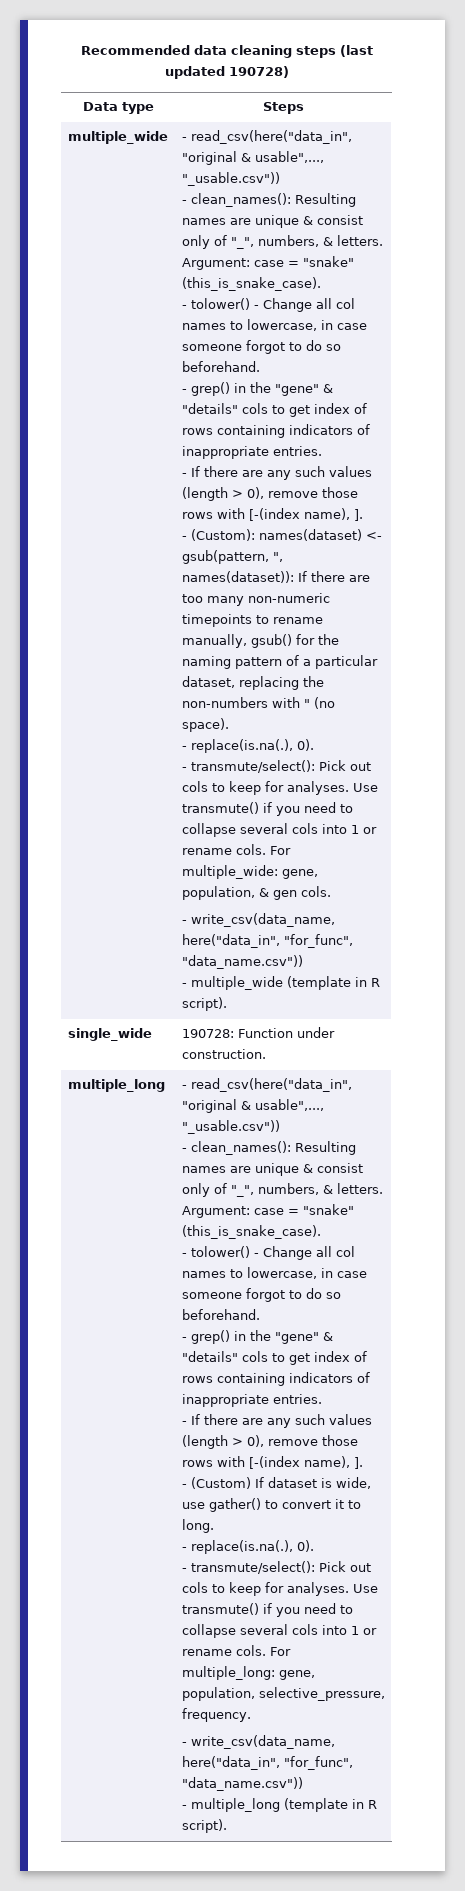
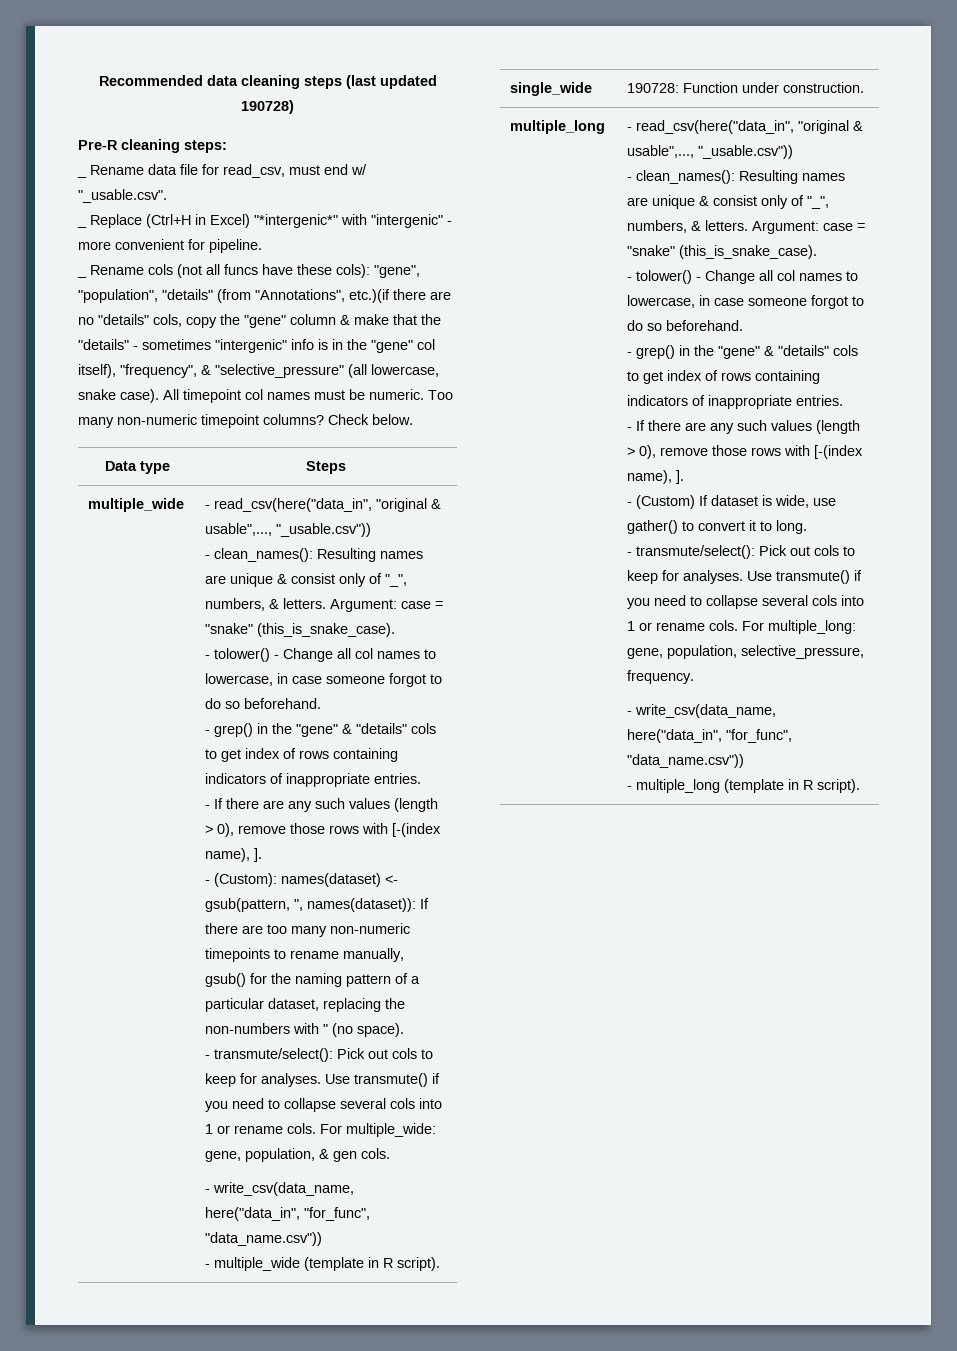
(289, 72) none -> [78,139,227,153] [77,175,87,178] [90,164,367,178] [78,189,167,203] [77,214,452,228] [78,239,262,253] [77,275,87,278] [90,264,420,278] [78,289,451,303] [78,314,441,328] [78,339,435,353] [78,364,439,378] [78,389,453,403] [78,414,413,428] // Pre-R cleaning steps: // _ Rename data file for read_csv, must end w/ "_usable.csv". // _ Replace (Ctrl+H in Excel) "*intergenic*" with "intergenic" - more convenient for pipeline. // _ Rename cols (not all funcs have these cols): "gene", "population", "details" (from "Annotations", etc.)(if there are no "details" cols, copy the "gene" column & make that the "details" - sometimes "intergenic" info is in the "gene" col itself), "frequency", & "selective_pressure" (all lowercase, snake case). All timepoint col names must be numeric. Too many non-numeric timepoint columns? Check below.
[181,739,314,753] // - replace(is.na(.), 0). -> (405, 1030) none
[181,1540,314,1554] // - replace(is.na(.), 0). -> (808, 527) none

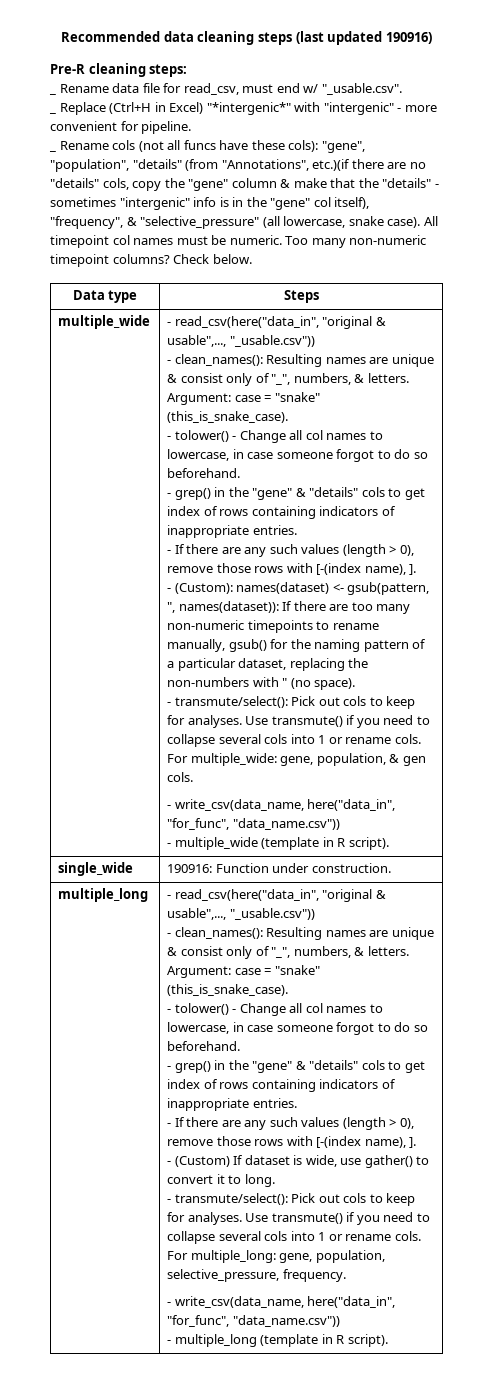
[241,100,294,114] 190728) -> [385,32,432,44] 190916)
[627,83,680,93] 190728: -> [167,864,213,873] 190916:

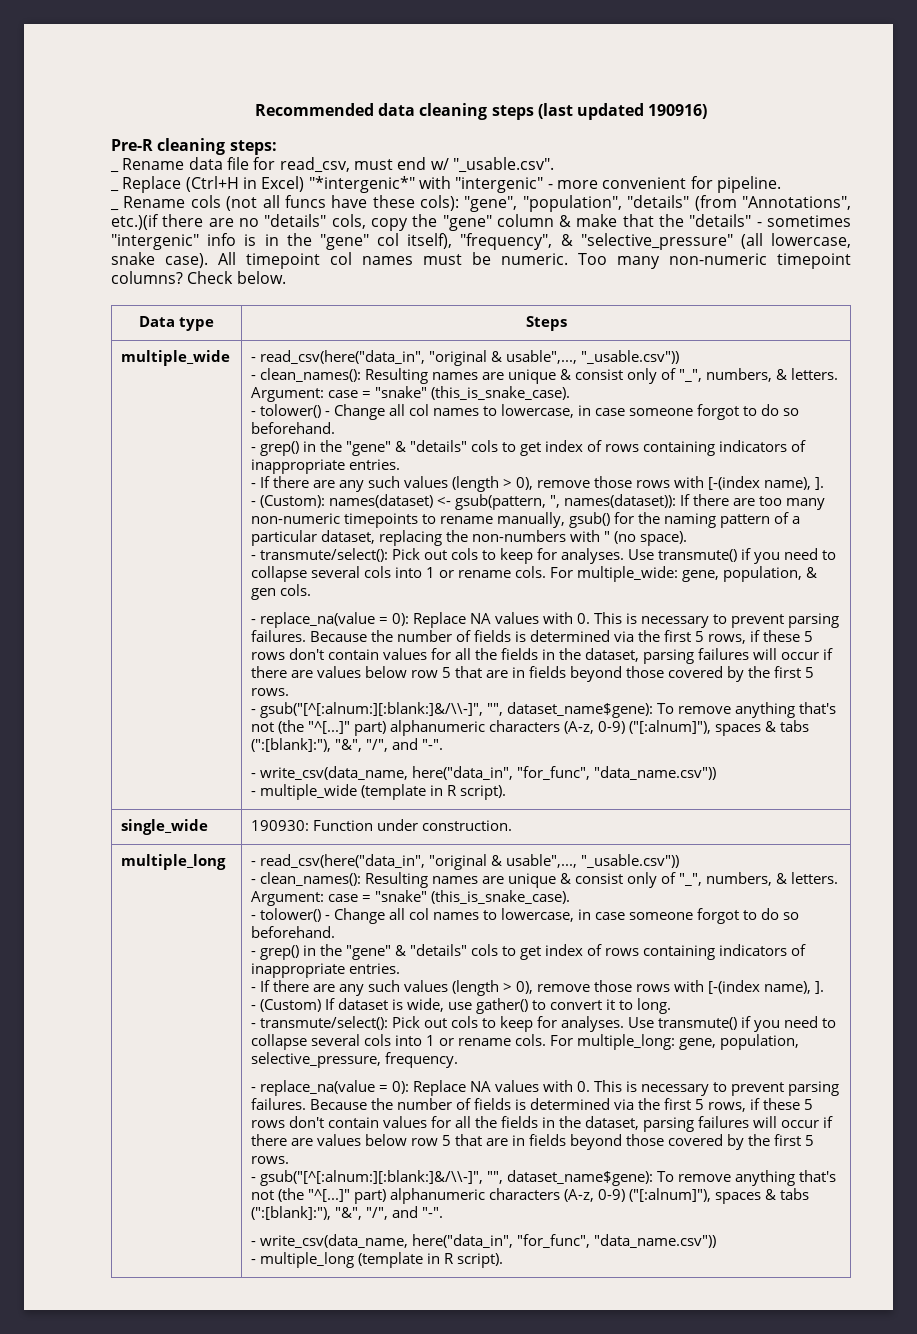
(194, 777) none -> [251,612,840,628] [251,630,814,644] [251,648,834,664] [251,666,815,682] [251,688,290,696] [251,702,837,718] [251,720,810,736] [251,738,444,752] // - replace_na(value = 0): Replace NA values with 0. This is necessary to prevent parsing failures. Because the number of fields is determined via the first 5 rows, if these 5 rows don't contain values for all the fields in the dataset, parsing failures will occur if there are values below row 5 that are in fields beyond those covered by the first 5 rows. // - gsub("[^[:alnum:][:blank:]&/\\-]", "", dataset_name$gene): To remove anything that's not (the "^[...]" part) alphanumeric characters (A-z, 0-9) ("[:alnum]"), spaces & tabs (":[blank]:"), "&", "/", and "-".
[167,864,213,873] 190916: -> [251,820,310,831] 190930:
(346, 1275) none -> [251,1080,840,1096] [251,1098,814,1112] [251,1116,834,1132] [251,1134,815,1150] [251,1156,290,1164] [251,1170,837,1186] [251,1188,810,1204] [251,1206,444,1220] // - replace_na(value = 0): Replace NA values with 0. This is necessary to prevent parsing failures. Because the number of fields is determined via the first 5 rows, if these 5 rows don't contain values for all the fields in the dataset, parsing failures will occur if there are values below row 5 that are in fields beyond those covered by the first 5 rows. // - gsub("[^[:alnum:][:blank:]&/\\-]", "", dataset_name$gene): To remove anything that's not (the "^[...]" part) alphanumeric characters (A-z, 0-9) ("[:alnum]"), spaces & tabs (":[blank]:"), "&", "/", and "-".

